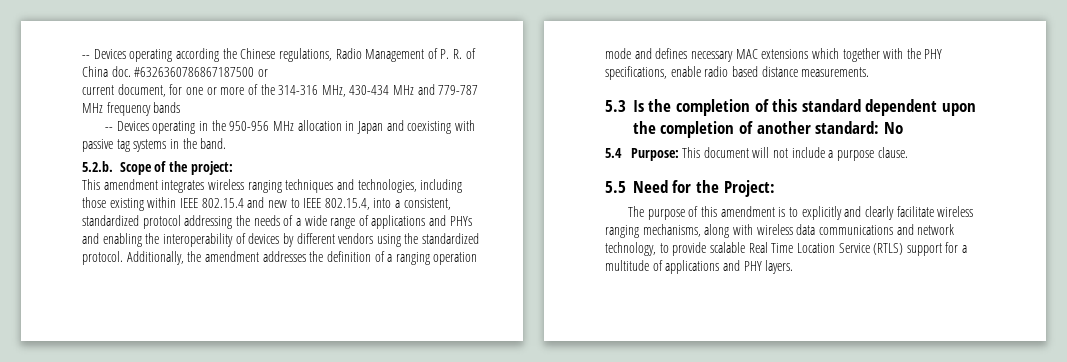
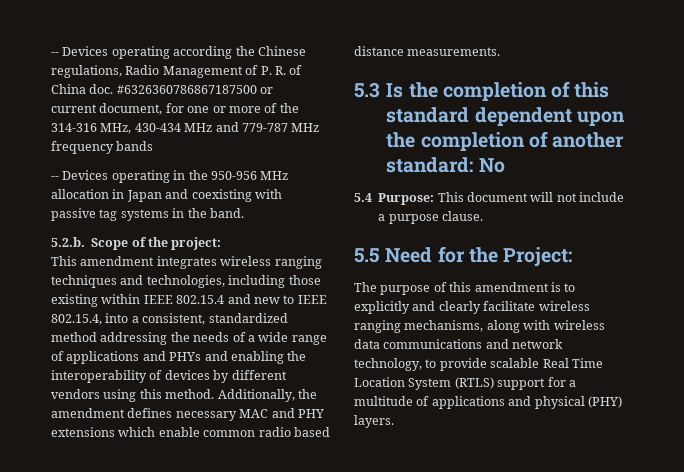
[142,215,181,229] protocol -> [51,332,97,342] method
[404,233,480,244] [82,251,478,265] [605,48,943,62] [605,66,701,80] the standardized protocol. Additionally, the amendment addresses the definition of a ranging operation mode and defines necessary MAC extensions which together with the PHY specifications, enable -> [139,389,317,402] [51,408,324,421] [51,427,256,437] this method. Additionally, the amendment defines necessary MAC and PHY extensions which enable common
[838,243,870,253] Service -> [408,378,452,390] System
[743,261,762,271] PHY -> [534,396,622,409] physical (PHY)

